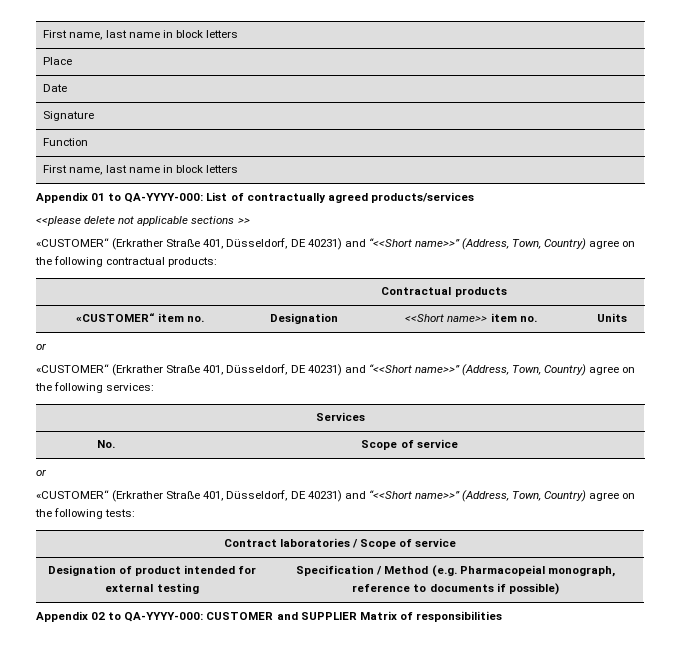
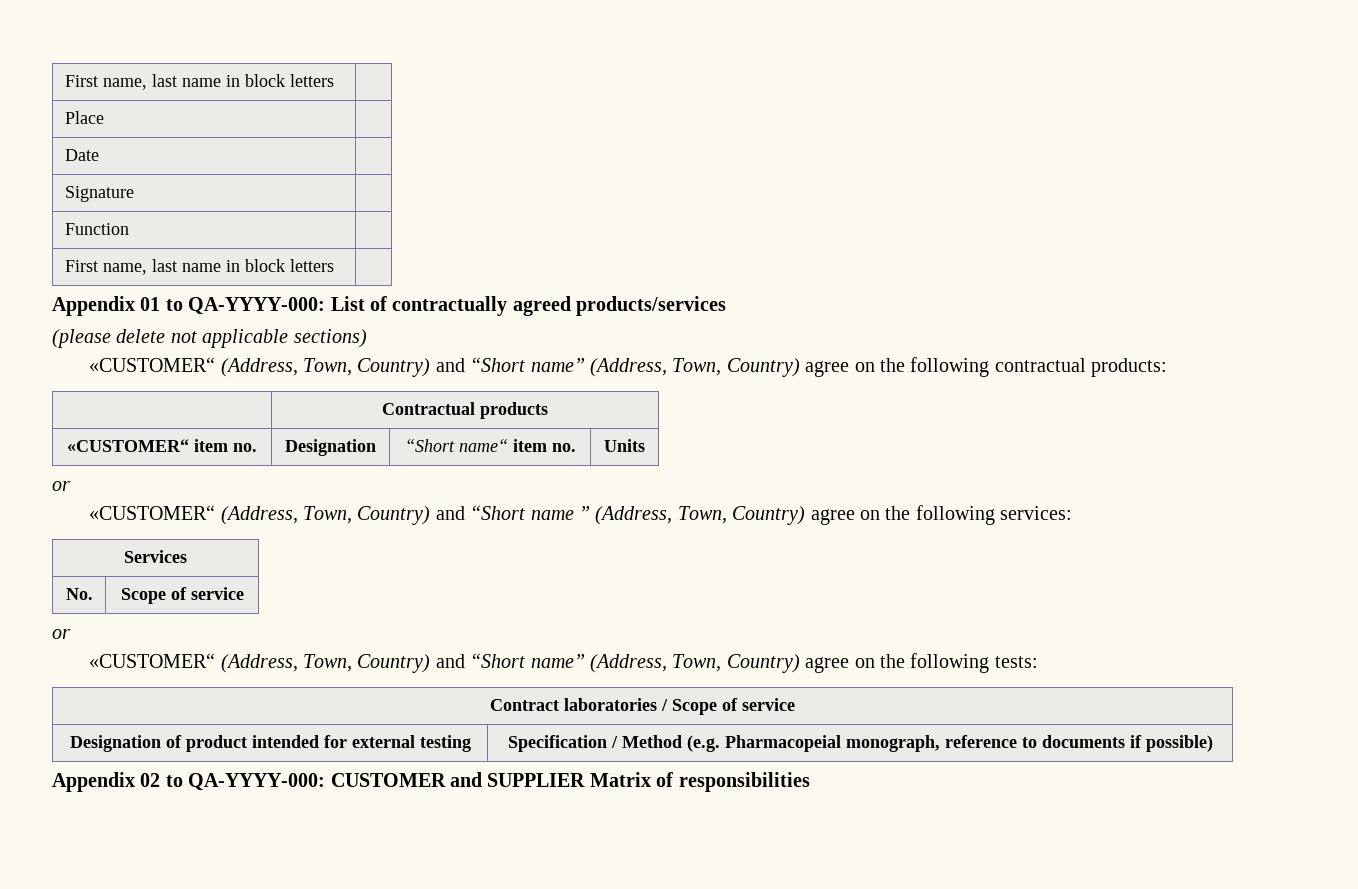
[36,216,81,226] <<please -> [52,329,111,348] (please
[191,216,250,224] [36,238,460,250] sections >> // «CUSTOMER“ (Erkrather Straße 401, Düsseldorf, DE 40231) and “<<Short name>>” -> [293,329,367,348] [89,357,585,377] sections) // «CUSTOMER“ (Address, Town, Country) and “Short name”
[405,314,488,322] <<Short name>> -> [404,439,508,452] “Short name“
[112,364,460,376] (Erkrather Straße 401, Düsseldorf, DE 40231) and “<<Short name>>” -> [220,505,590,525] (Address, Town, Country) and “Short name ”
[112,490,460,502] (Erkrather Straße 401, Düsseldorf, DE 40231) and “<<Short name>>” -> [220,653,585,673] (Address, Town, Country) and “Short name”

